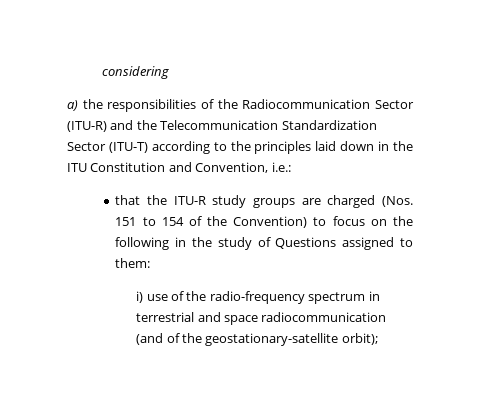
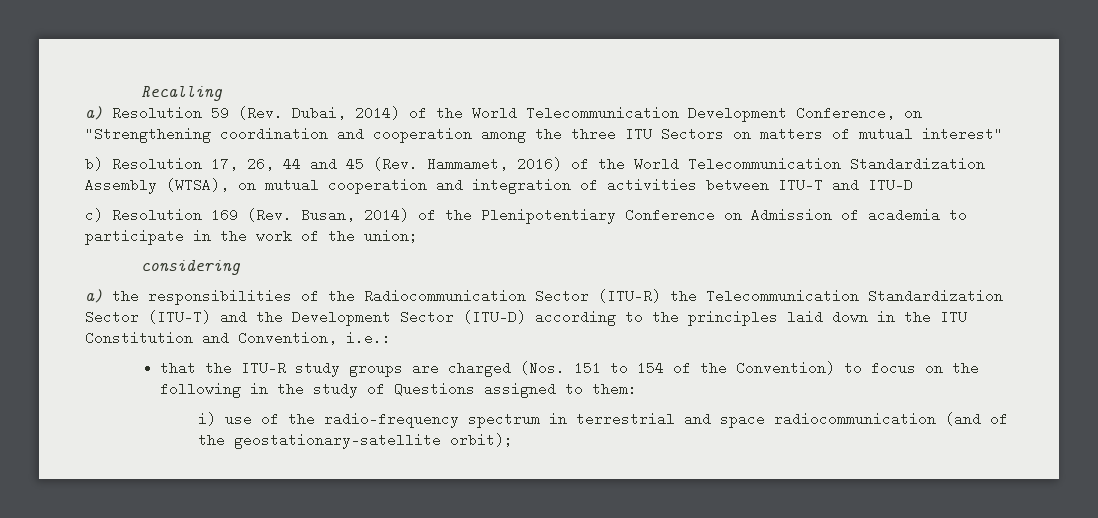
(101, 72) none -> [141,85,224,101] [85,106,922,122] [85,127,1003,143] [85,157,985,171] [85,178,913,194] [85,208,967,224] [85,229,418,245] Recalling // a) Resolution 59 (Rev. Dubai, 2014) of the World Telecommunication Development Conference, on "Strengthening coordination and cooperation among the three ITU Sectors on matters of mutual interest" // b) Resolution 17, 26, 44 and 45 (Rev. Hammamet, 2016) of the World Telecommunication Standardization Assembly (WTSA), on mutual cooperation and integration of activities between ITU-T and ITU-D // c) Resolution 169 (Rev. Busan, 2014) of the Plenipotentiary Conference on Admission of academia to participate in the work of the union; //
[110,120,134,130] and -> (661, 296) none
(148, 147) none -> [220,310,526,326] and the Development Sector (ITU-D)

